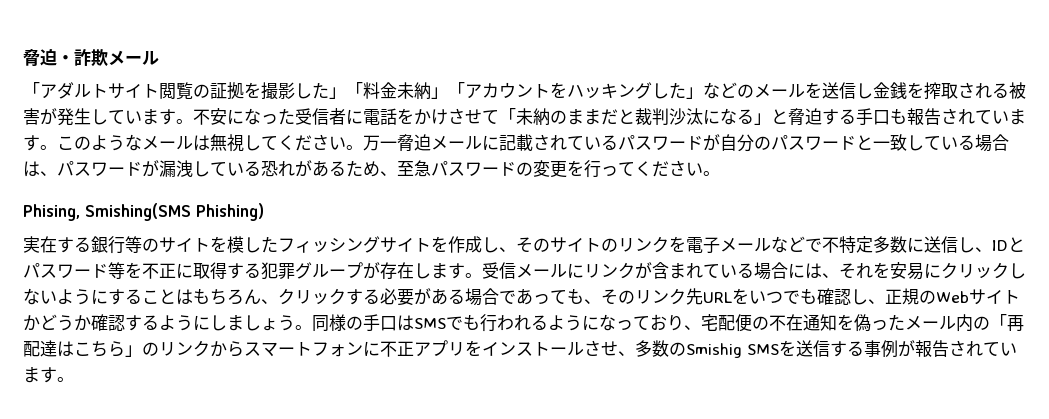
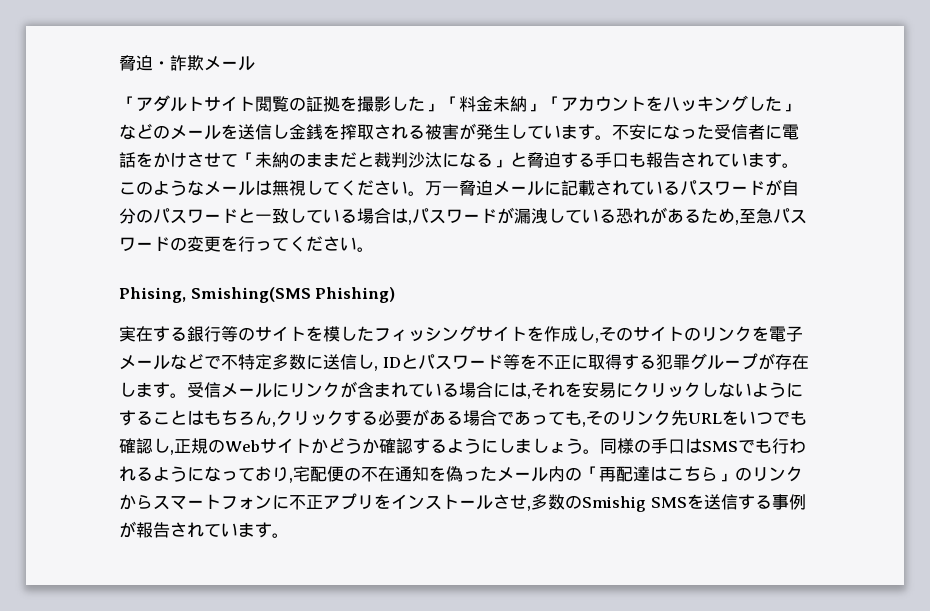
[40,171,57,176] 、 -> [408,220,412,225] ,
[380,171,397,176] 、 -> [735,220,739,225] ,
[499,247,516,252] 、 -> [595,338,599,343] ,
[975,247,992,252] 、 -> [374,366,378,371] ,
[822,273,839,278] 、 -> [527,394,531,399] ,
[261,299,278,304] 、 -> [272,422,276,427] ,
[584,299,601,304] 、 -> [582,422,586,427] ,
[868,299,885,304] 、 -> [170,450,174,455] ,
[684,325,701,330] 、 -> [289,478,293,483] ,
[618,351,635,356] 、 -> [527,506,531,511] ,

